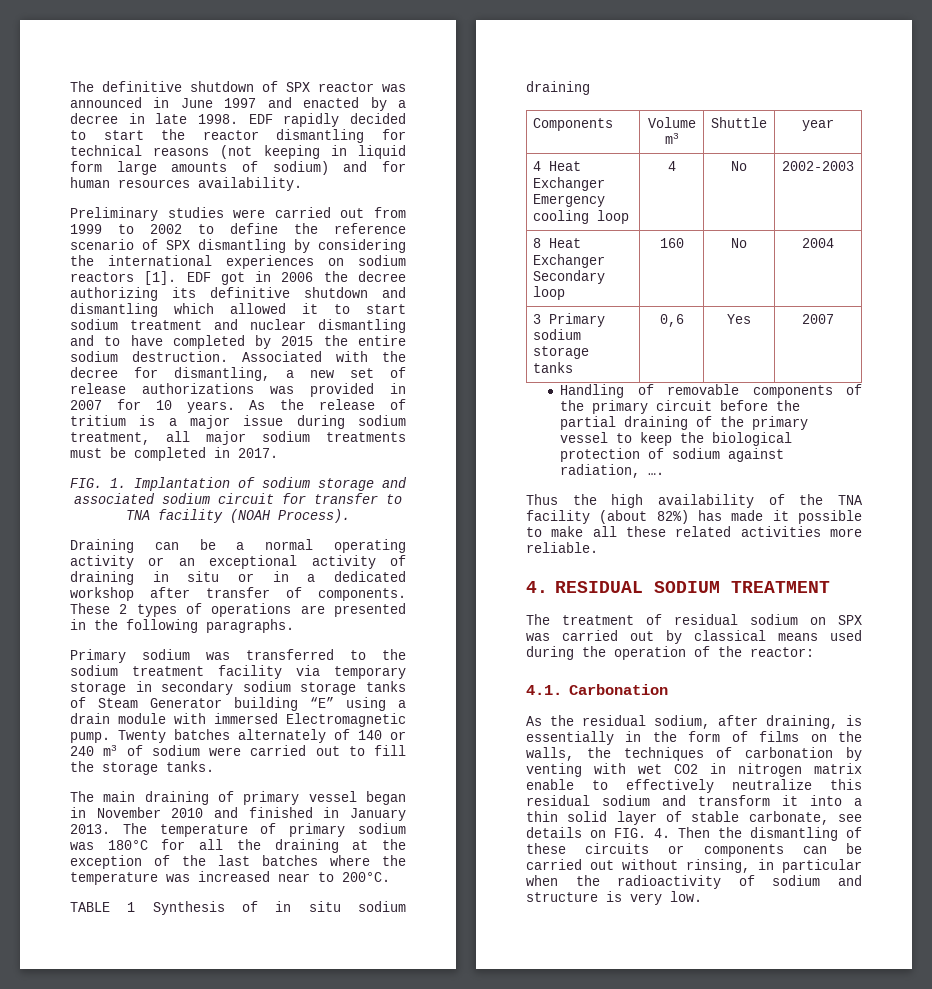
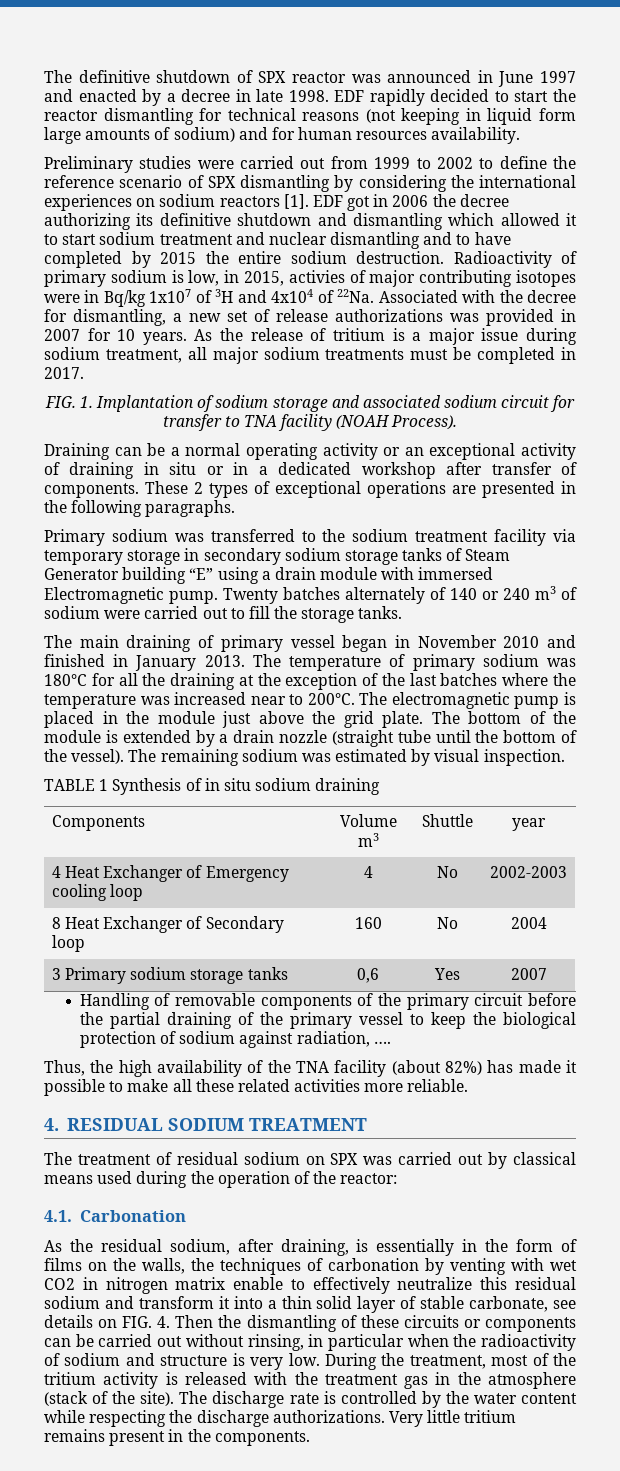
(228, 356) none -> [453,251,577,268] [44,270,577,287] [44,289,375,307] Radioactivity of primary sodium is low, in 2015, activies of major contributing isotopes were in Bq/kg 1x107 of 3H and 4x104 of 22Na.
(202, 608) none -> [275,481,361,498] exceptional
(390, 877) none -> [359,692,576,709] [44,711,576,728] [44,730,577,747] [44,749,565,766] The electromagnetic pump is placed in the module just above the grid plate. The bottom of the module is extended by a drain nozzle (straight tube until the bottom of the vessel). The remaining sodium was estimated by visual inspection.
(605, 184) none -> [186,865,203,878] of
(605, 261) none -> [186,916,203,929] of
[526,494,558,505] Thus -> [44,1060,85,1076] Thus,
(702, 896) none -> [324,1353,577,1370] [44,1372,576,1389] [44,1391,577,1408] [44,1410,517,1427] [44,1429,310,1446] During the treatment, most of the tritium activity is released with the treatment gas in the atmosphere (stack of the site). The discharge rate is controlled by the water content while respecting the discharge authorizations. Very little tritium remains present in the components.

